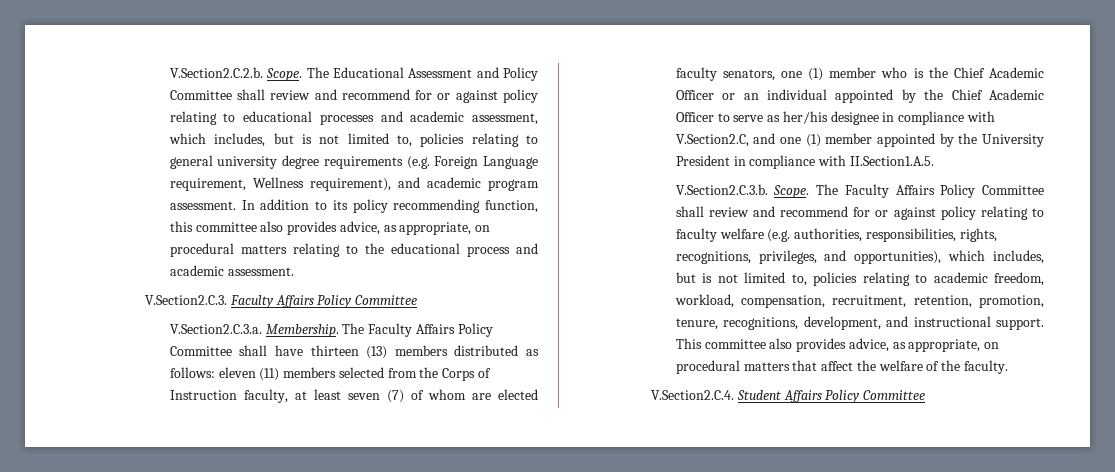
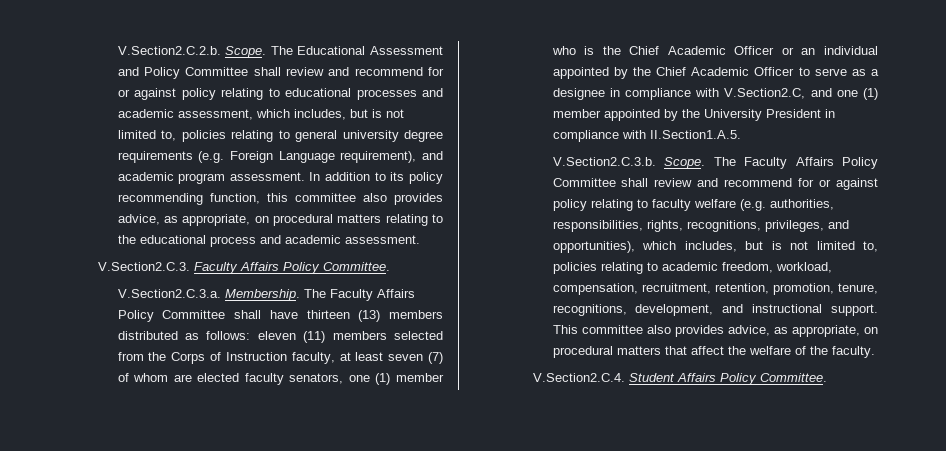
[169,177,304,191] requirement, Wellness -> (335, 157) none
[355,295,418,305] Committee -> [322,262,390,271] Committee.
[782,111,828,124] her/his -> [871,69,880,76] a
[863,390,926,400] Committee -> [759,373,827,382] Committee.

